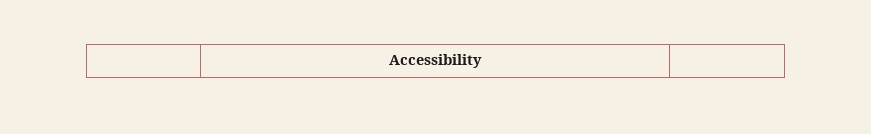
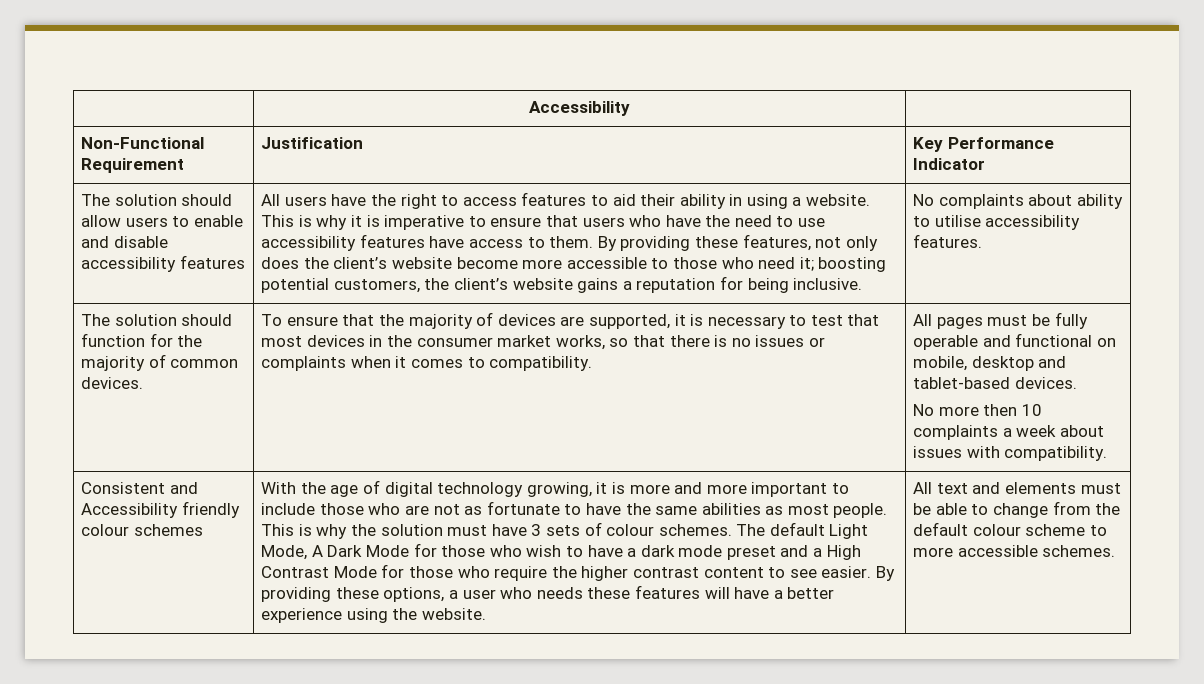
(482, 61) none -> [81,137,205,149] [81,158,185,173] [261,137,364,149] [913,137,1054,152] [913,158,986,170] [81,194,233,206] [81,215,243,227] [81,236,168,248] [81,255,245,272] [261,192,871,209] [261,215,826,230] [261,234,878,251] [261,257,887,272] [261,276,863,293] [913,194,1123,209] [913,215,1081,230] [913,234,983,248] [81,314,233,326] [81,333,203,347] [81,354,239,371] [81,377,144,389] [261,312,880,329] [261,335,825,350] [261,356,593,371] [913,312,1088,329] [913,333,1116,350] [913,356,1067,371] [913,377,1077,389] [913,404,1042,416] [913,425,1104,440] [913,446,1108,461] [81,482,198,494] [81,501,240,518] [81,524,203,536] [261,480,849,497] [261,501,888,518] [261,522,869,539] [261,543,861,560] [261,564,895,581] [261,585,835,602] [261,608,486,623] [913,482,1121,494] [913,501,1121,518] [913,522,1107,536] [913,545,1116,557] // Non-Functional Requirement | Justification | Key Performance Indicator // The solution should allow users to enable and disable accessibility features | All users have the right to access features to aid their ability in using a website. This is why it is imperative to ensure that users who have the need to use accessibility features have access to them. By providing these features, not only does the client’s website become more accessible to those who need it; boosting potential customers, the client’s website gains a reputation for being inclusive. | No complaints about ability to utilise accessibility features. // The solution should function for the majority of common devices. | To ensure that the majority of devices are supported, it is necessary to test that most devices in the consumer market works, so that there is no issues or complaints when it comes to compatibility. | All pages must be fully operable and functional on mobile, desktop and tablet-based devices. // No more then 10 complaints a week about issues with compatibility. // Consistent and Accessibility friendly colour schemes | With the age of digital technology growing, it is more and more important to include those who are not as fortunate to have the same abilities as most people. This is why the solution must have 3 sets of colour schemes. The default Light Mode, A Dark Mode for those who wish to have a dark mode preset and a High Contrast Mode for those who require the higher contrast content to see easier. By providing these options, a user who needs these features will have a better experience using the website. | All text and elements must be able to change from the default colour scheme to more accessible schemes.

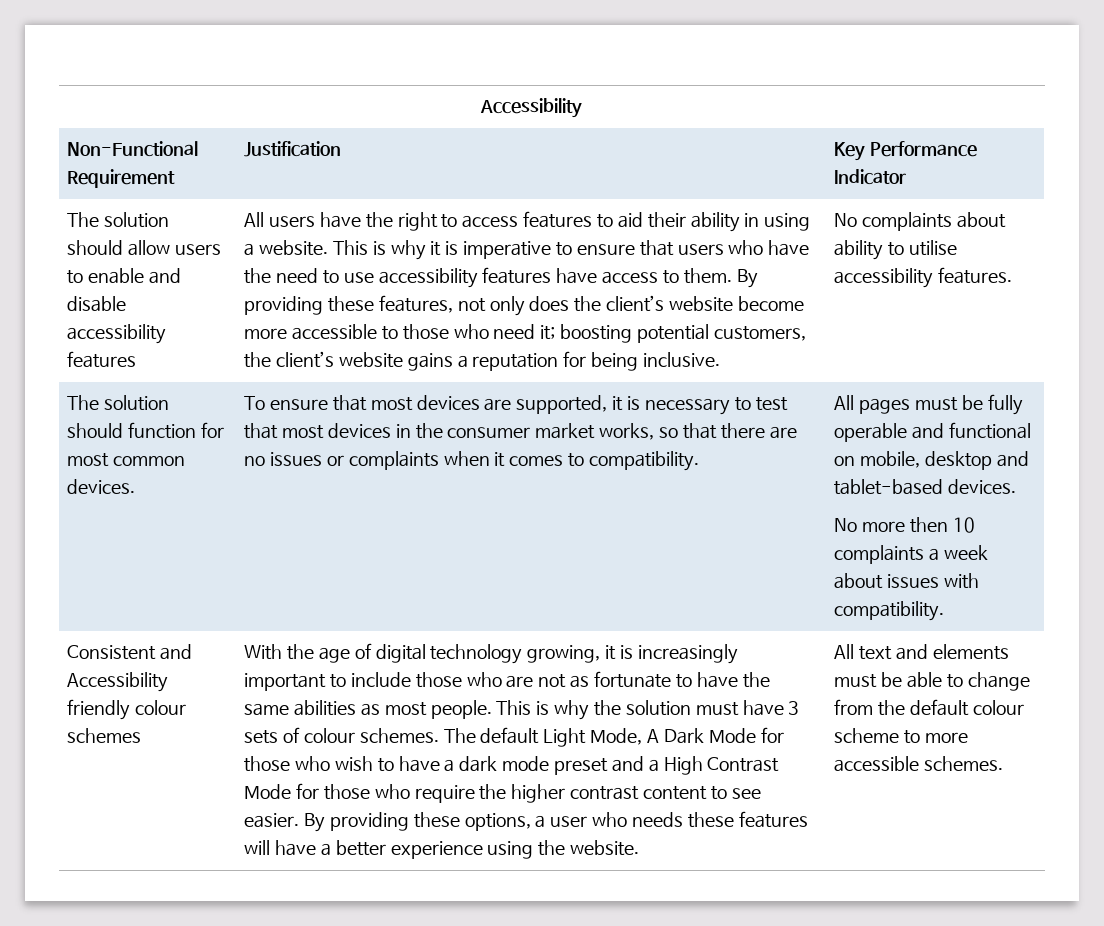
[177,335,203,347] [81,354,166,371] the majority of -> [67,453,110,467] most
[378,312,494,329] the majority of -> [370,397,413,411] most
[714,335,728,347] is -> [769,426,797,439] are
[629,482,747,494] more and more -> [637,644,738,664] increasingly

